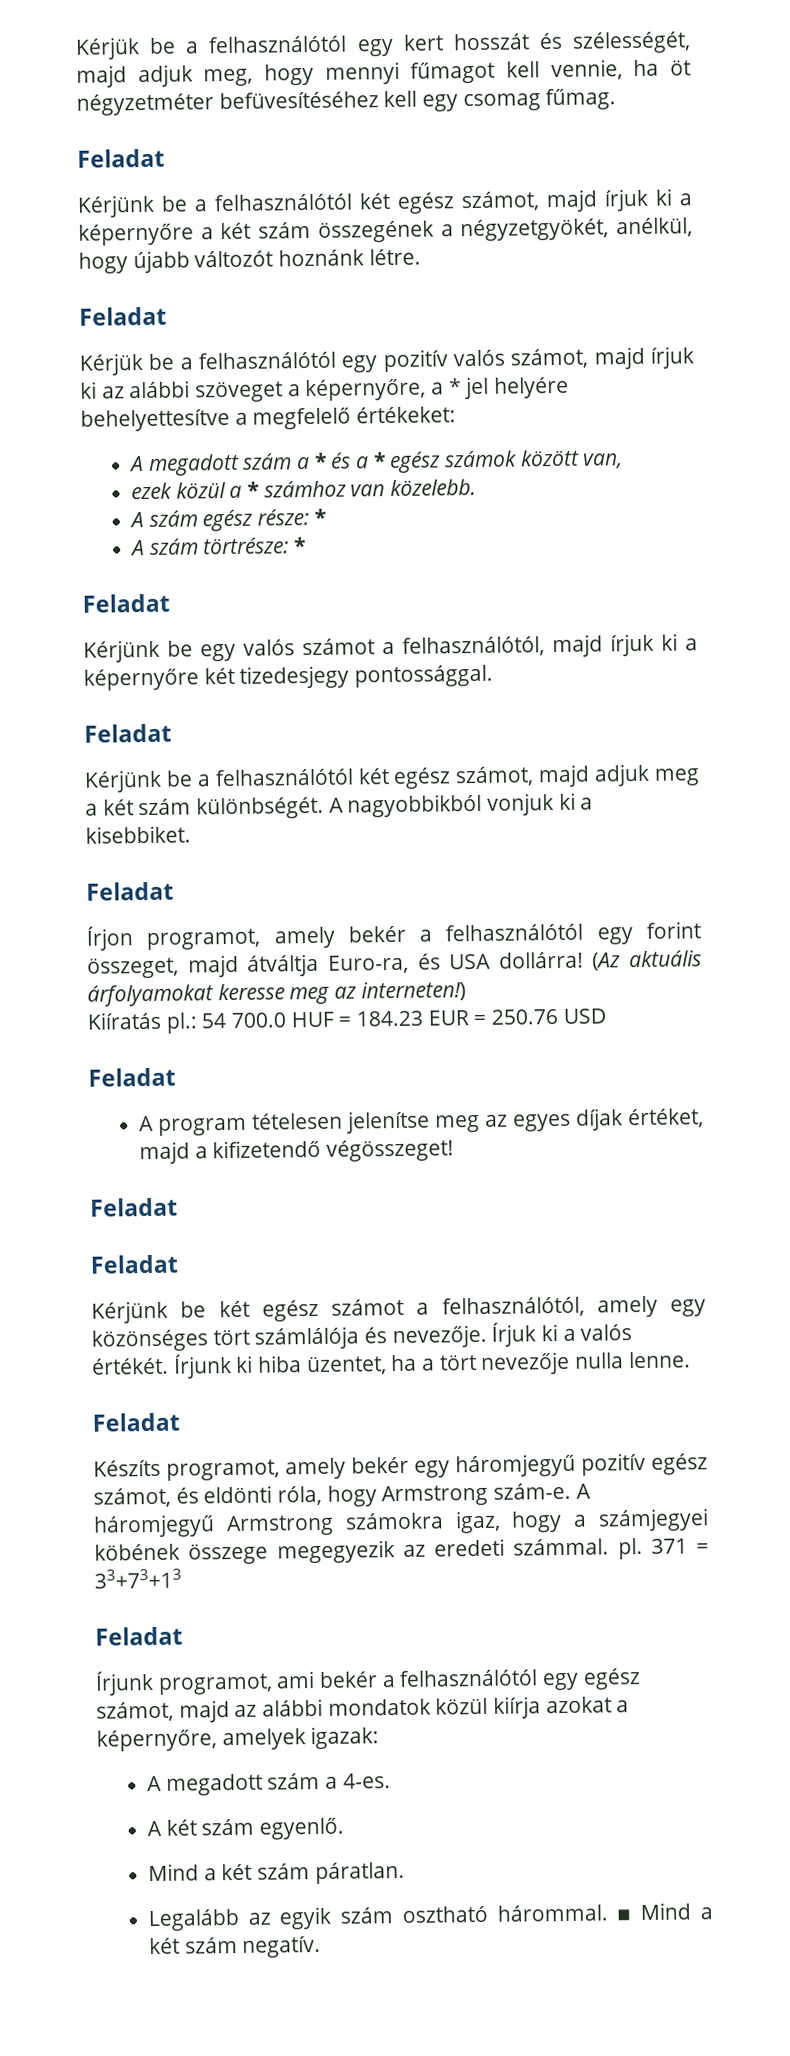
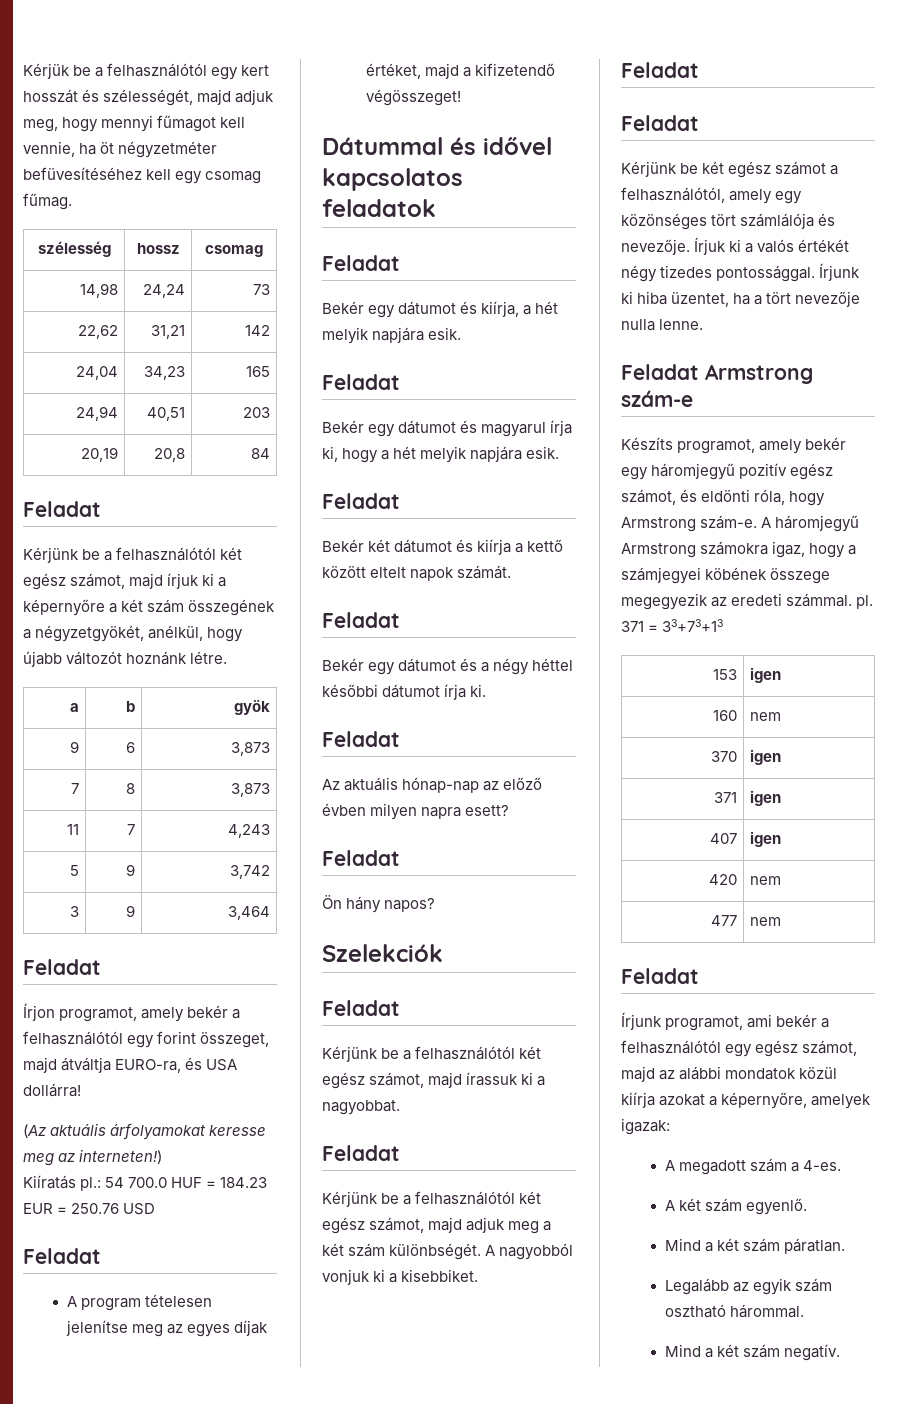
(617, 99) none -> [37,241,111,257] [136,243,180,254] [205,245,263,257] [80,283,119,298] [143,284,186,298] [253,284,271,295] [78,325,119,339] [151,325,186,339] [245,325,271,336] [76,366,119,380] [144,366,186,380] [246,366,271,377] [76,406,119,421] [147,407,186,421] [243,407,271,418] [81,447,119,462] [154,448,186,462] [251,448,271,459] // szélesség | hossz | csomag // 14,98 | 24,24 | 73 // 22,62 | 31,21 | 142 // 24,04 | 34,23 | 165 // 24,94 | 40,51 | 203 // 20,19 | 20,8 | 84
[79,306,167,326] [79,346,694,376] [80,376,570,403] [80,406,457,432] [127,449,624,476] [130,478,476,500] [128,508,326,532] [129,537,306,556] [82,593,170,613] [83,633,698,663] [83,664,494,691] [84,723,172,743] [84,763,701,793] [85,792,594,820] [85,825,191,844] // Feladat // Kérjük be a felhasználótól egy pozitív valós számot, majd írjuk ki az alábbi szöveget a képernyőre, a * jel helyére behelyettesítve a megfelelő értékeket: // A megadott szám a * és a * egész számok között van, // ezek közül a * számhoz van közelebb. // A szám egész része: * // A szám törtrésze: * // Feladat // Kérjünk be egy valós számot a felhasználótól, majd írjuk ki a képernyőre két tizedesjegy pontossággal. // Feladat // Kérjünk be a felhasználótól két egész számot, majd adjuk meg a két szám különbségét. A nagyobbikból vonjuk ki a kisebbiket. -> [70,703,80,712] [126,701,136,712] [234,699,271,715] [70,741,80,753] [126,742,136,753] [231,742,271,756] [71,783,80,794] [126,783,136,794] [231,783,271,797] [67,824,80,835] [127,824,136,835] [228,824,271,838] [70,865,80,876] [126,864,136,876] [230,865,271,879] [70,906,80,917] [126,905,136,917] [228,906,271,920] // a | b | gyök // 9 | 6 | 3,873 // 7 | 8 | 3,873 // 11 | 7 | 4,243 // 5 | 9 | 3,742 // 3 | 9 | 3,464
[327,954,409,974] Euro-ra, -> [115,1059,182,1073] EURO-ra,
(584, 960) none -> (81, 1090) //
(454, 1150) none -> [322,137,552,155] [322,168,463,191] [322,199,436,217] [322,255,400,271] [322,301,559,318] [322,327,462,344] [322,374,400,390] [322,420,573,437] [322,446,560,463] [322,493,400,509] [322,539,564,555] [322,565,512,581] [322,612,400,628] [322,658,574,675] [322,684,487,700] [322,731,400,747] [322,777,543,793] [322,803,510,820] [322,850,400,866] [322,895,436,913] [322,944,443,962] [322,1000,400,1016] [322,1046,542,1062] [322,1072,546,1089] [322,1100,400,1115] [322,1145,400,1161] [322,1191,542,1207] [322,1217,552,1234] [322,1243,574,1260] [322,1269,479,1285] // Dátummal és idővel kapcsolatos feladatok // Feladat // Bekér egy dátumot és kiírja, a hét melyik napjára esik. // Feladat // Bekér egy dátumot és magyarul írja ki, hogy a hét melyik napjára esik. // Feladat // Bekér két dátumot és kiírja a kettő között eltelt napok számát. // Feladat // Bekér egy dátumot és a négy héttel későbbi dátumot írja ki. // Feladat // Az aktuális hónap-nap az előző évben milyen napra esett? // Feladat // Ön hány napos? // Szelekciók // Feladat // Kérjünk be a felhasználótól két egész számot, majd írassuk ki a nagyobbat. // Feladat // Kérjünk be a felhasználótól két egész számot, majd adjuk meg a két szám különbségét. A nagyobból vonjuk ki a kisebbiket.
[92,1357,169,1375] értékét. -> [798,239,850,252] [621,265,816,282] értékét négy tizedes pontossággal.
(180, 1422) none -> [705,364,813,384] [621,390,693,407] Armstrong szám-e
(182, 1578) none -> [713,669,738,680] [749,667,781,683] [713,710,738,721] [749,712,781,721] [711,751,738,762] [749,749,781,765] [714,792,738,803] [749,790,781,806] [710,833,738,844] [749,831,781,847] [709,874,738,885] [749,876,781,885] [711,915,738,926] [749,917,781,926] // 153 | igen // 160 | nem // 370 | igen // 371 | igen // 407 | igen // 420 | nem // 477 | nem
[616,1909,632,1921] ▪ -> (804, 1311) //

